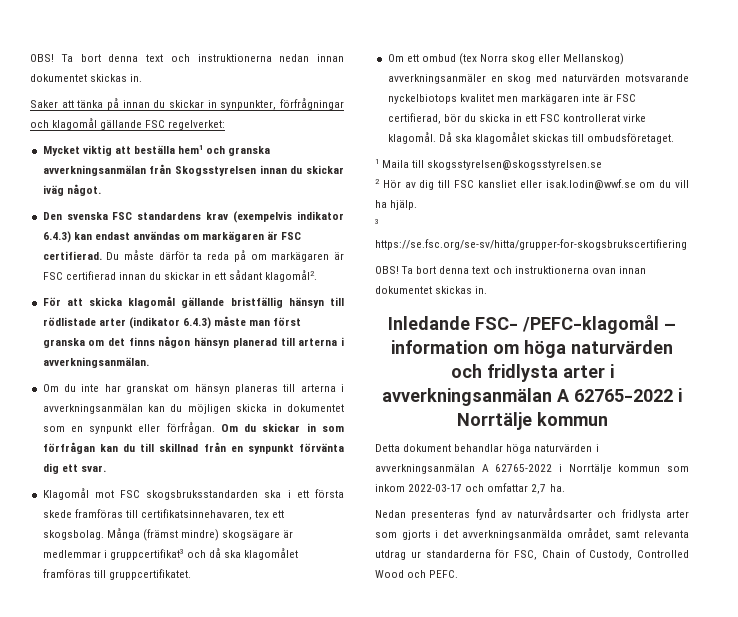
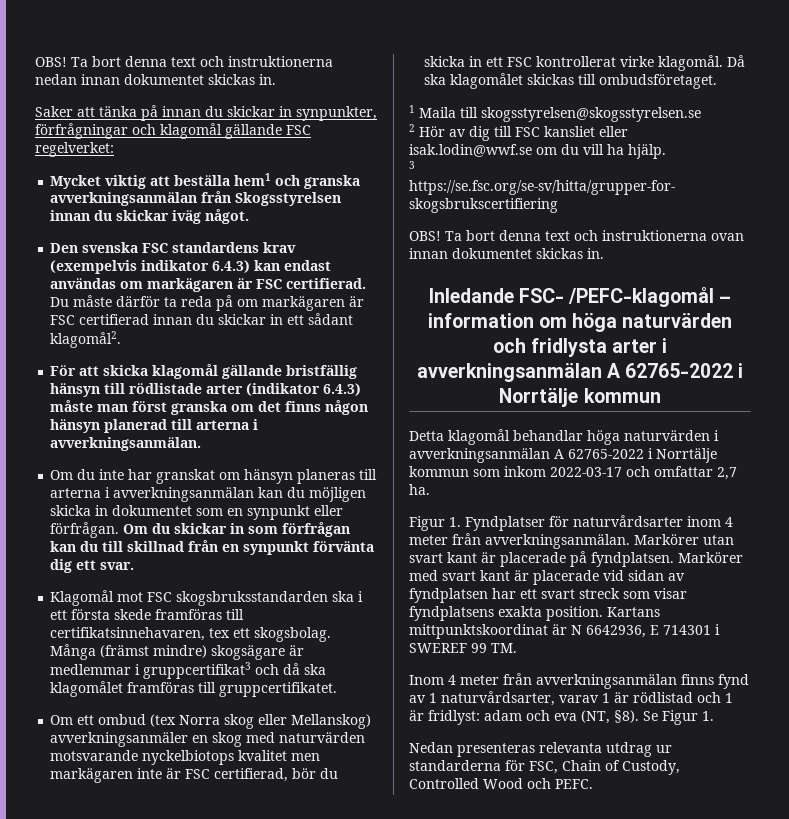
[403,444,452,452] dokument -> [448,429,510,445] klagomål
[375,508,689,520] [375,528,640,540] Nedan presenteras fynd av naturvårdsarter och fridlysta arter som gjorts i det avverkningsanmälda området, samt -> [409,515,733,531] [409,533,734,549] [409,551,743,567] [409,570,685,585] [409,588,687,603] [409,606,660,621] [409,624,720,639] [409,643,517,653] [409,673,749,689] [409,691,733,706] [409,710,714,725] [409,742,535,757] Figur 1. Fyndplatser för naturvårdsarter inom 4 meter från avverkningsanmälan. Markörer utan svart kant är placerade på fyndplatsen. Markörer med svart kant är placerade vid sidan av fyndplatsen har ett svart streck som visar fyndplatsens exakta position. Kartans mittpunktskoordinat är N 6642936, E 714301 i SWEREF 99 TM. // Inom 4 meter från avverkningsanmälan finns fynd av 1 naturvårdsarter, varav 1 är rödlistad och 1 är fridlyst: adam och eva (NT, §8). Se Figur 1. // Nedan presenteras

